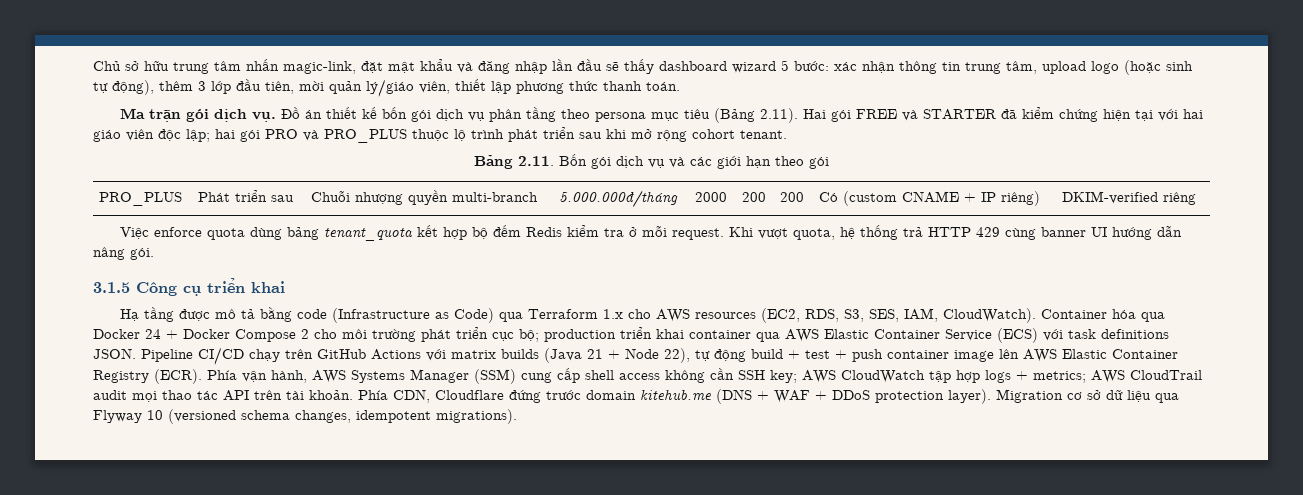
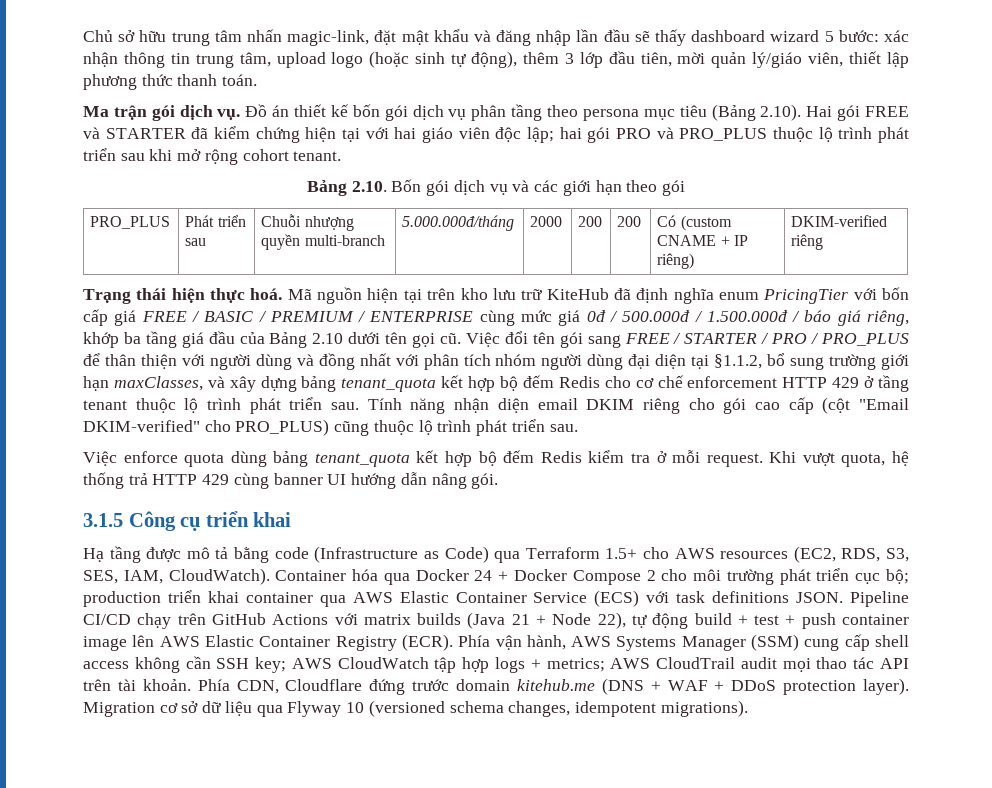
[759,108,798,123] 2.11). -> [760,104,802,121] 2.10).
[518,156,554,166] 2.11. -> [351,181,387,192] 2.10.
(1197, 198) none -> [83,287,910,304] [83,309,909,326] [83,331,910,348] [83,353,910,370] [83,375,910,392] [83,397,910,414] [83,419,578,436] // Trạng thái hiện thực hoá. Mã nguồn hiện tại trên kho lưu trữ KiteHub đã định nghĩa enum PricingTier với bốn cấp giá FREE / BASIC / PREMIUM / ENTERPRISE cùng mức giá 0đ / 500.000đ / 1.500.000đ / báo giá riêng, khớp ba tầng giá đầu của Bảng 2.10 dưới tên gọi cũ. Việc đổi tên gói sang FREE / STARTER / PRO / PRO_PLUS để thân thiện với người dùng và đồng nhất với phân tích nhóm người dùng đại diện tại §1.1.2, bổ sung trường giới hạn maxClasses, và xây dựng bảng tenant_quota kết hợp bộ đếm Redis cho cơ chế enforcement HTTP 429 ở tầng tenant thuộc lộ trình phát triển sau. Tính năng nhận diện email DKIM riêng cho gói cao cấp (cột "Email DKIM-verified" cho PRO_PLUS) cũng thuộc lộ trình phát triển sau.
[602,309,623,319] 1.x -> [605,548,638,559] 1.5+

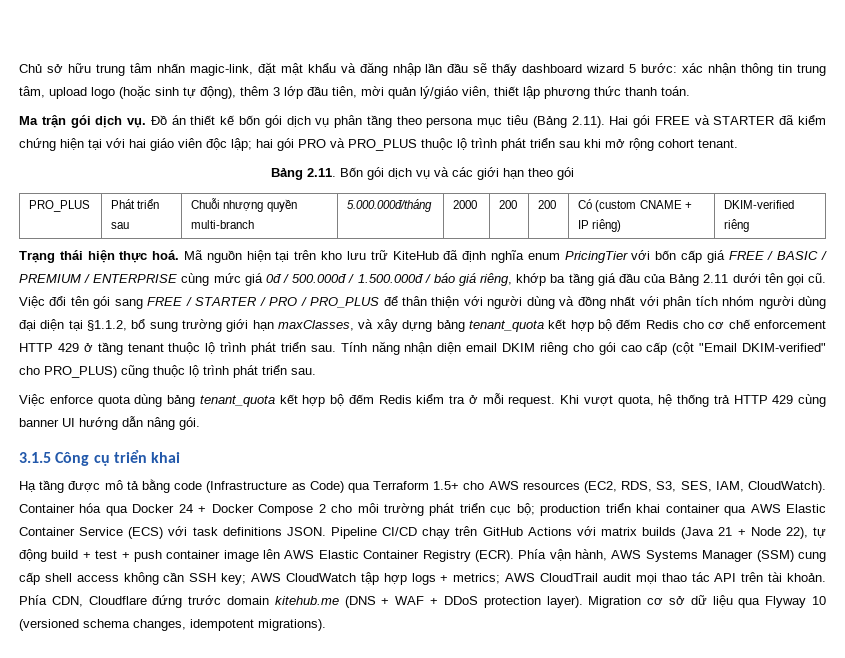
[760,104,802,121] 2.10). -> [571,116,605,128] 2.11).
[351,181,387,192] 2.10. -> [307,168,336,177] 2.11.
[312,333,344,344] 2.10 -> [703,274,729,283] 2.11

